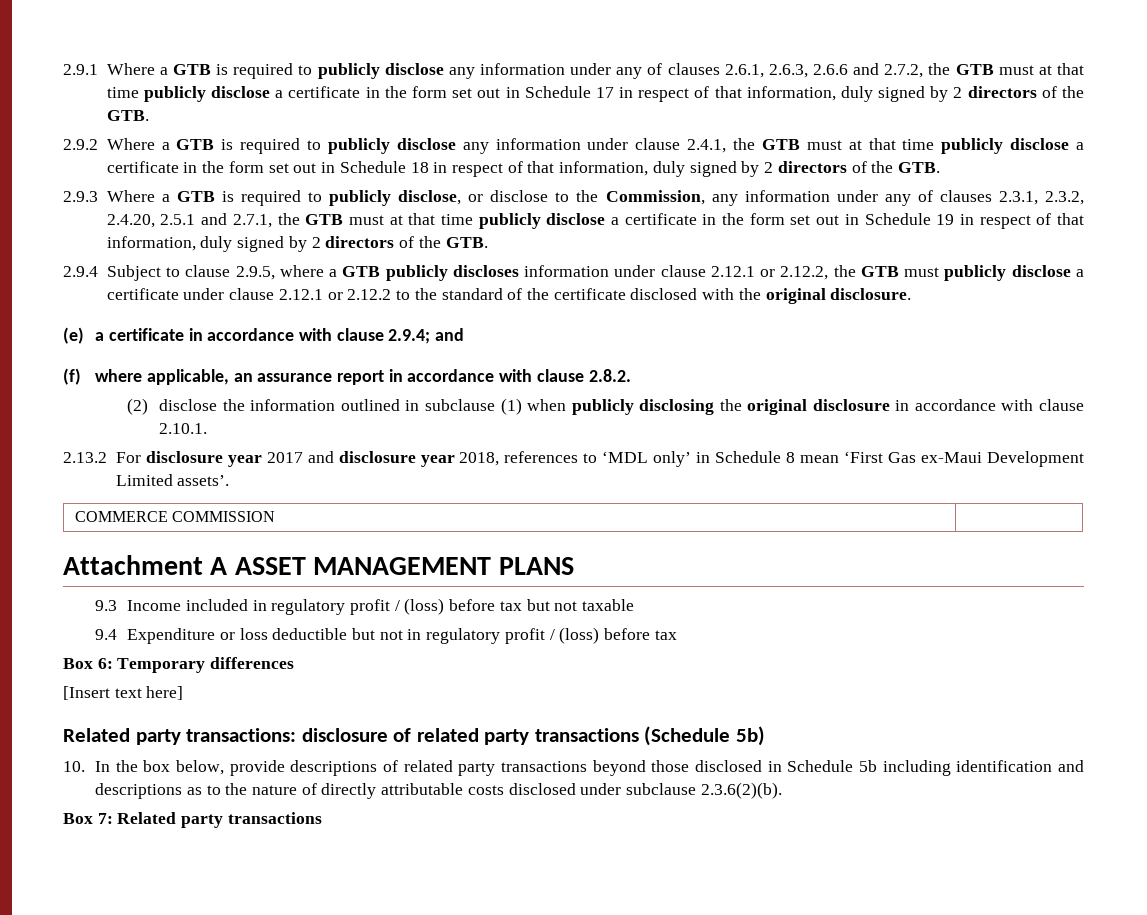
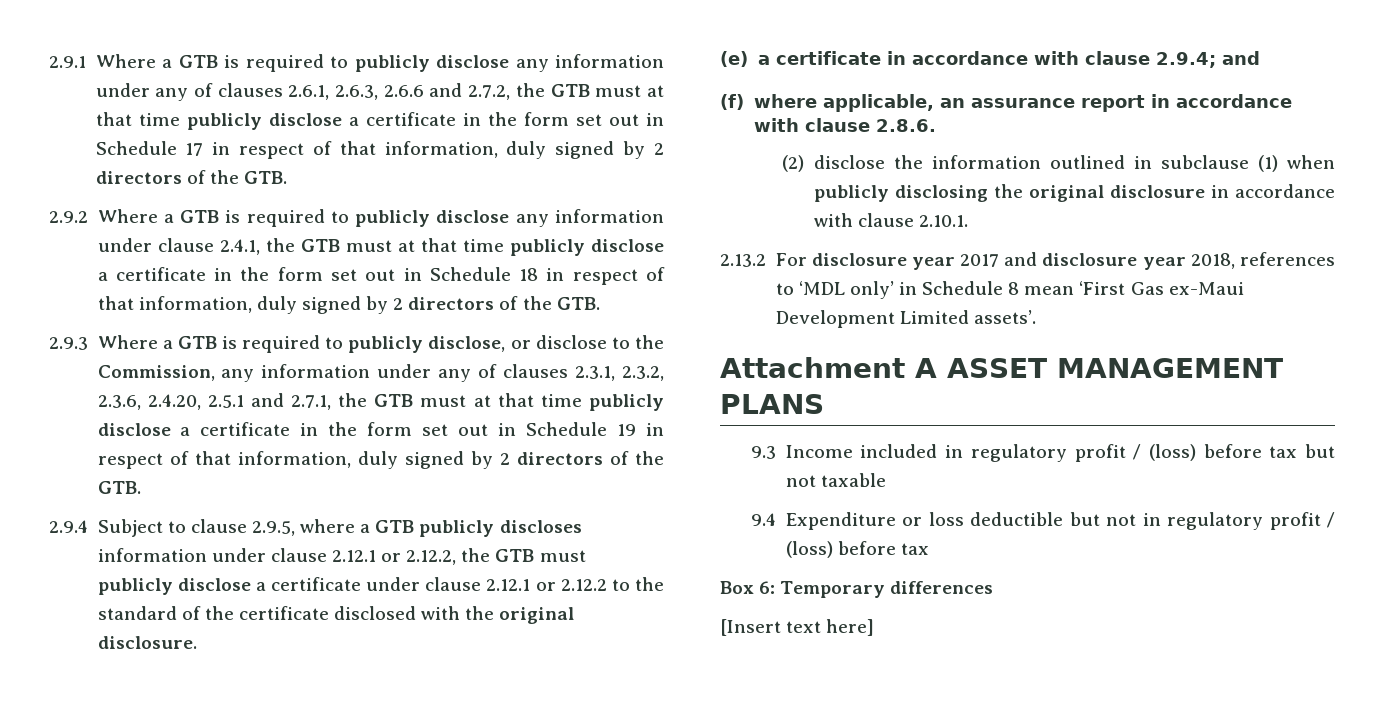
(1084, 198) none -> [97,395,141,410] 2.3.6,
[588,369,631,382] 2.8.2. -> [875,119,936,132] 2.8.6.
[74,511,276,522] // COMMERCE COMMISSION | -> (1036, 317) none
[63,726,765,746] [63,760,1084,776] [95,782,782,799] [63,812,322,828] // Related party transactions: disclosure of related party transactions (Schedule 5b) // 10. In the box below, provide descriptions of related party transactions beyond those disclosed in Schedule 5b including identification and descriptions as to the nature of directly attributable costs disclosed under subclause 2.3.6(2)(b). // Box 7: Related party transactions -> (875, 627) none

